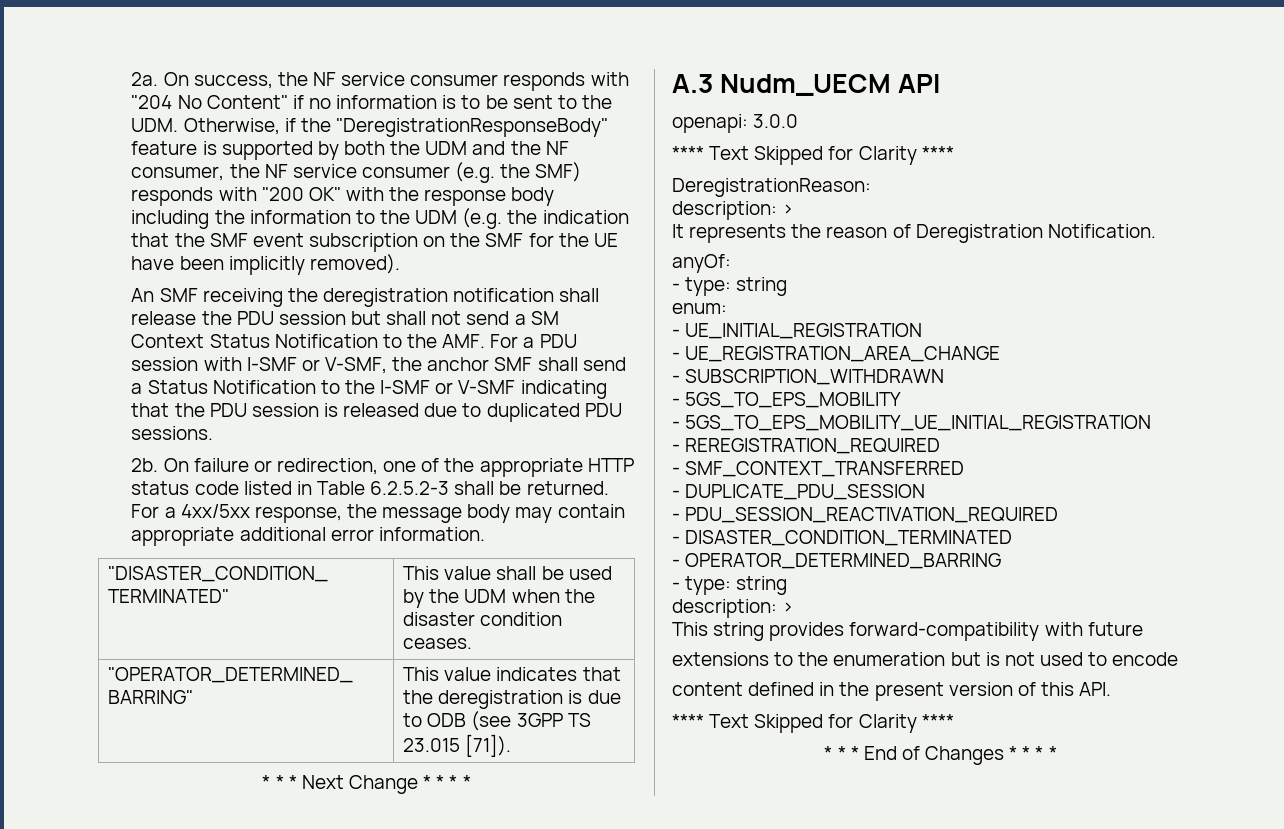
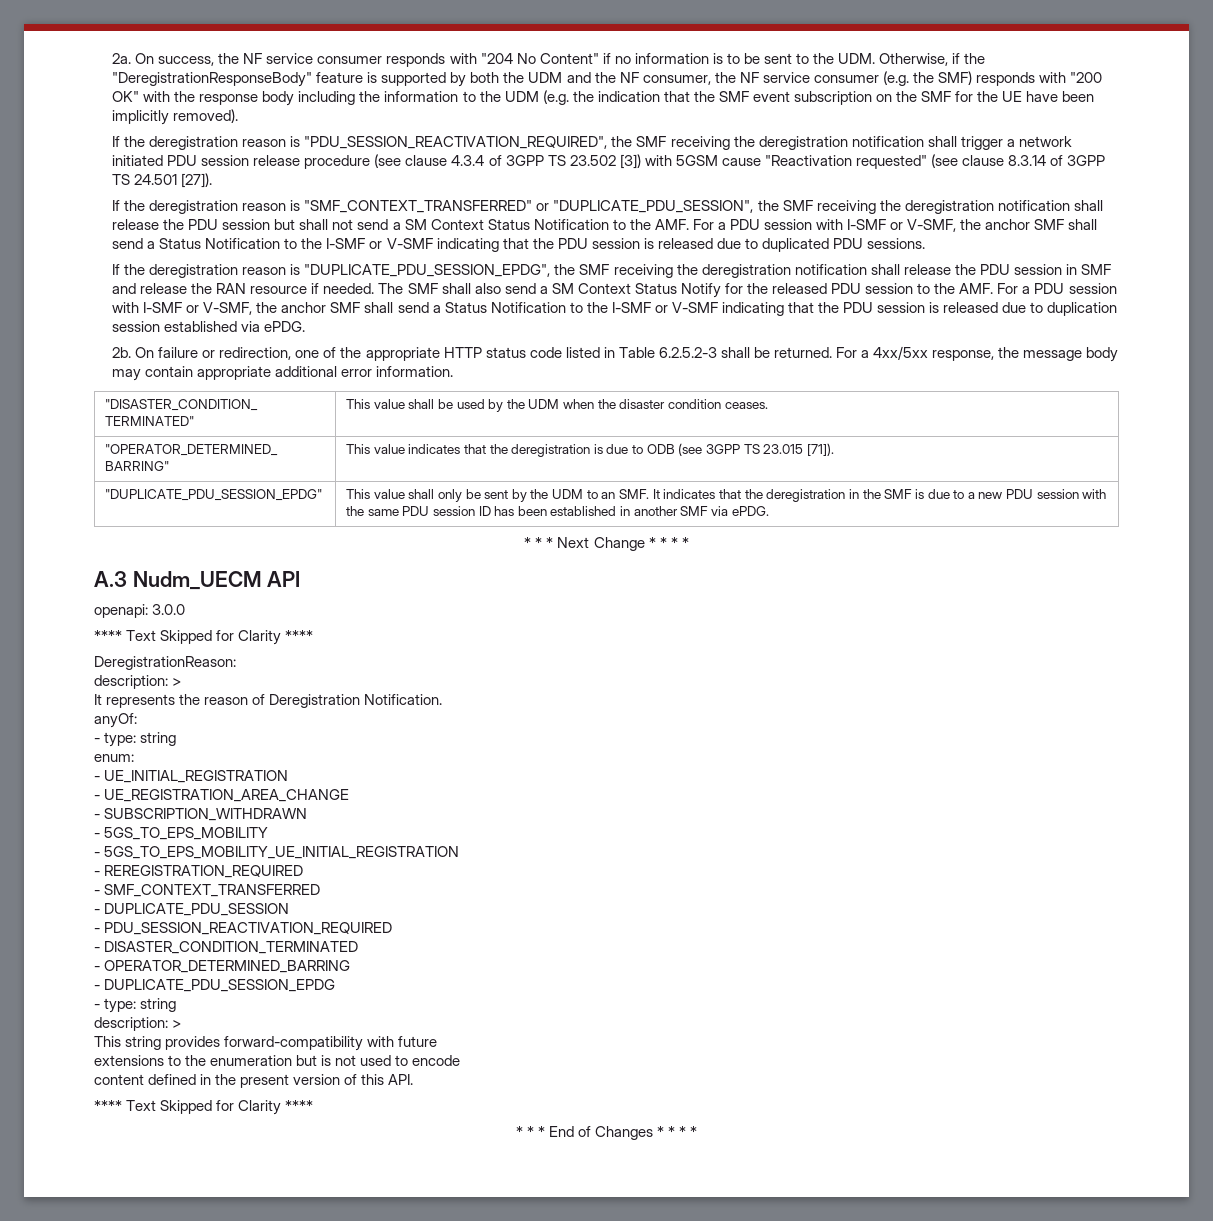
[131,288,155,302] An -> [112,136,1072,150] [112,154,1106,169] [112,173,213,188] [112,200,779,214] If the deregistration reason is "PDU_SESSION_REACTIVATION_REQUIRED", the SMF receiving the deregistration notification shall trigger a network initiated PDU session release procedure (see clause 4.3.4 of 3GPP TS 23.502 [3]) with 5GSM cause "Reactivation requested" (see clause 8.3.14 of 3GPP TS 24.501 [27]). // If the deregistration reason is "SMF_CONTEXT_TRANSFERRED" or "DUPLICATE_PDU_SESSION", the
(214, 433) none -> [112,264,1112,278] [112,283,1117,298] [112,302,1118,316] [112,321,306,332] // If the deregistration reason is "DUPLICATE_PDU_SESSION_EPDG", the SMF receiving the deregistration notification shall release the PDU session in SMF and release the RAN resource if needed. The SMF shall also send a SM Context Status Notify for the released PDU session to the AMF. For a PDU session with I-SMF or V-SMF, the anchor SMF shall send a Status Notification to the I-SMF or V-SMF indicating that the PDU session is released due to duplication session established via ePDG.
(512, 745) none -> [104,489,322,501] [345,489,1107,502] [345,506,769,516] // "DUPLICATE_PDU_SESSION_EPDG" | This value shall only be sent by the UDM to an SMF. It indicates that the deregistration in the SMF is due to a new PDU session with the same PDU session ID has been established in another SMF via ePDG.
(1002, 561) none -> [94,979,336,992] // - DUPLICATE_PDU_SESSION_EPDG

